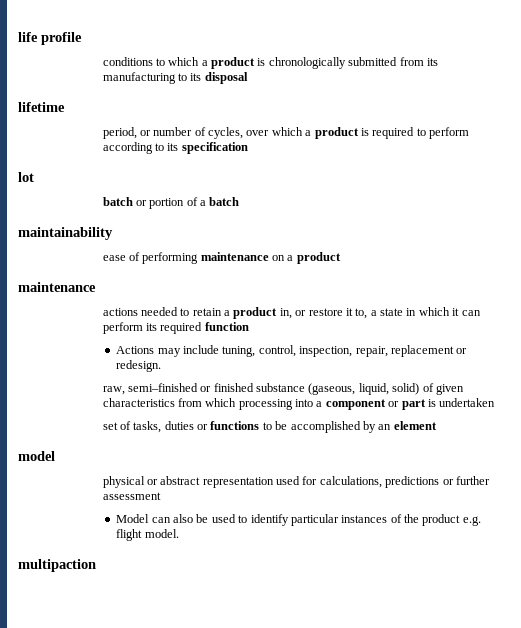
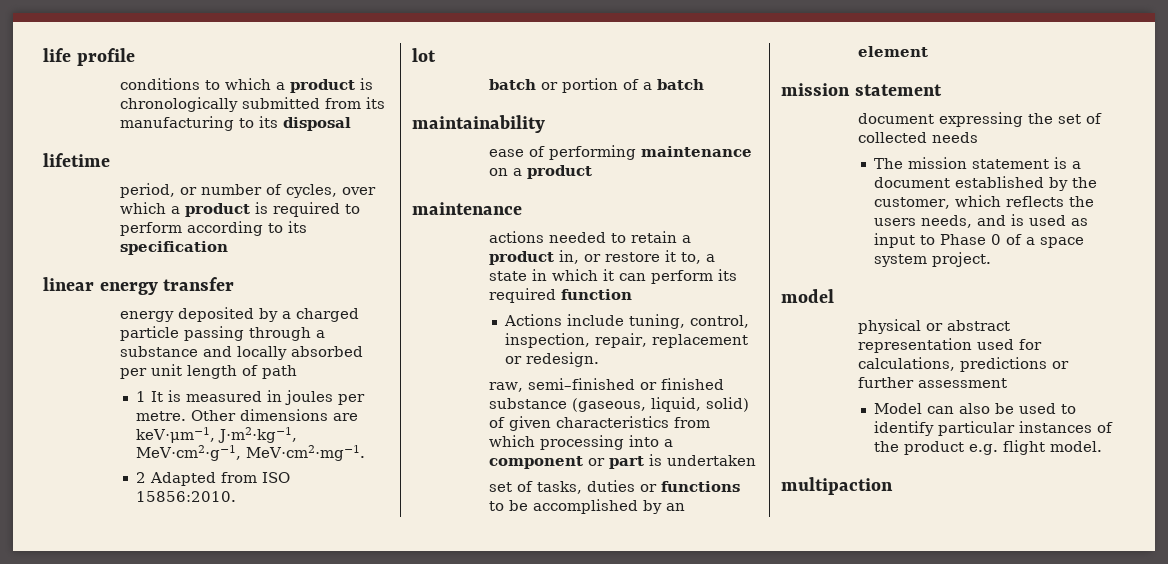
(248, 148) none -> [43,277,235,295] [119,307,359,322] [119,326,325,341] [119,346,363,360] [119,364,297,379] [136,390,366,405] [136,409,359,421] [136,427,298,443] [136,445,366,461] [136,472,291,486] [136,491,237,502] // linear energy transfer // energy deposited by a charged particle passing through a substance and locally absorbed per unit length of path // 1 It is measured in joules per metre. Other dimensions are keV⋅μm−1, J⋅m2⋅kg−1, MeV⋅cm2⋅g−1, MeV⋅cm2⋅mg−1. // 2 Adapted from ISO 15856:2010.
[157,348,181,357] may -> (563, 320) none
(437, 425) none -> [781,83,942,96] [857,112,1102,127] [857,132,978,143] [874,157,1082,169] [874,176,1098,191] [874,195,1095,209] [874,214,1089,228] [874,233,1085,248] [874,252,992,267] // mission statement // document expressing the set of collected needs // The mission statement is a document established by the customer, which reflects the users needs, and is used as input to Phase 0 of a space system project.

